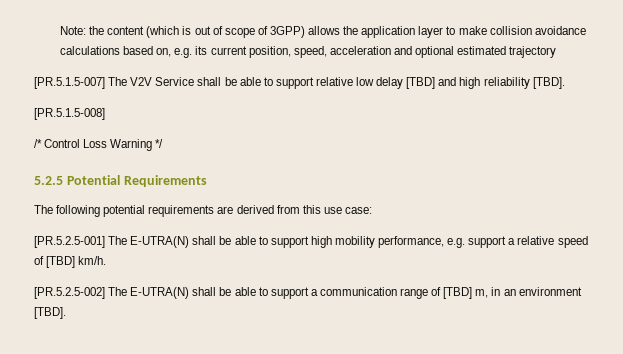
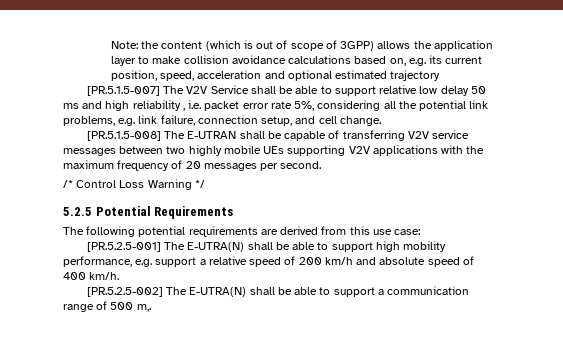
[406,77,436,89] [TBD] -> [470,86,486,94] [63,103,79,109] 50 ms
[532,77,565,89] [34,108,105,120] [TBD]. // [PR.5.1.5-008] -> [182,100,489,111] [63,115,381,126] [86,130,470,141] [63,145,485,156] [63,160,322,171] , i.e. packet error rate 5%, considering all the potential link problems, e.g. link failure, connection setup, and cell change. // [PR.5.1.5-008] The E-UTRAN shall be capable of transferring V2V service messages between two highly mobile UEs supporting V2V applications with the maximum frequency of 20 messages per second.
[46,256,76,268] [TBD] -> [298,256,474,267] [63,272,86,280] 200 km/h and absolute speed of 400
[443,287,582,299] [34,307,66,319] [TBD] m, in an environment [TBD]. -> [110,302,151,312] 500 m,.

